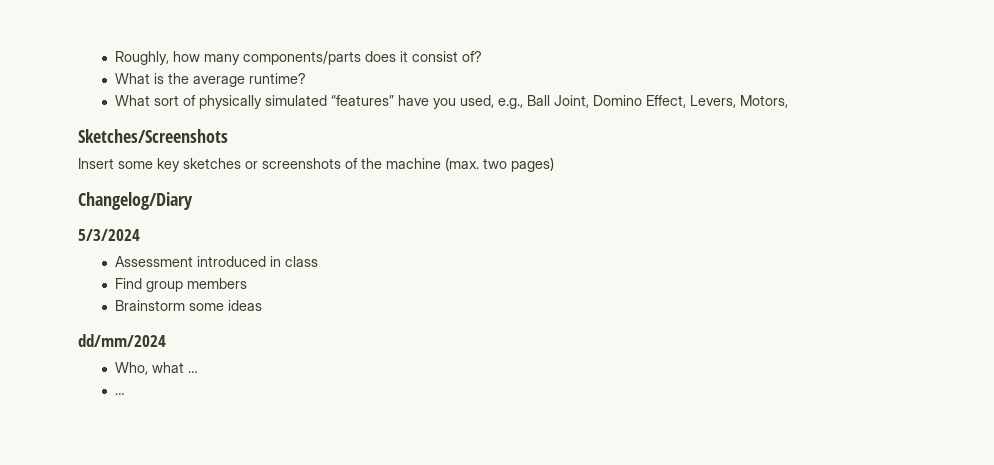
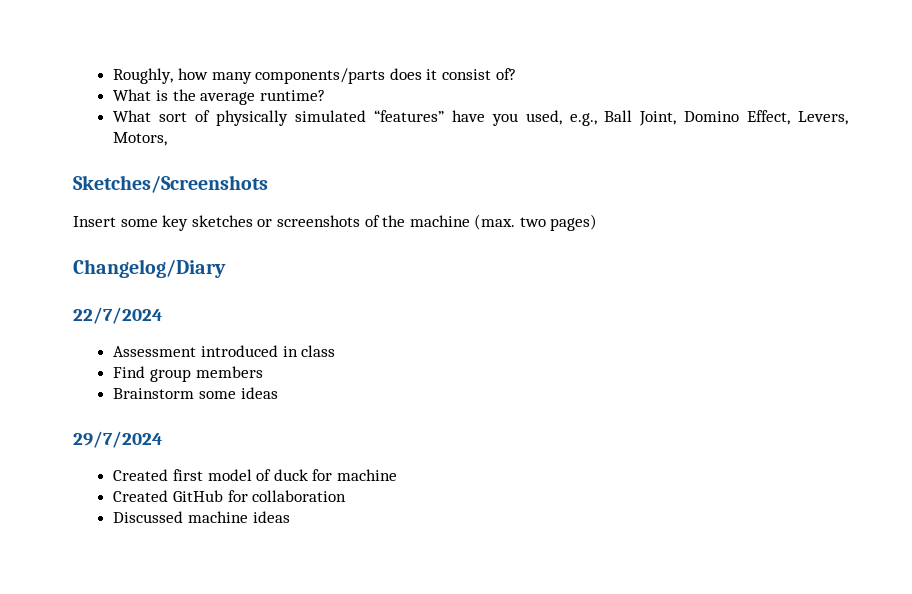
[78,229,140,241] 5/3/2024 -> [73,307,163,324] 22/7/2024
[78,334,166,347] [114,362,198,375] [114,393,125,395] dd/mm/2024 // Who, what … // … -> [73,431,163,448] [113,469,398,481] [113,490,347,502] [113,511,290,523] 29/7/2024 // Created first model of duck for machine // Created GitHub for collaboration // Discussed machine ideas

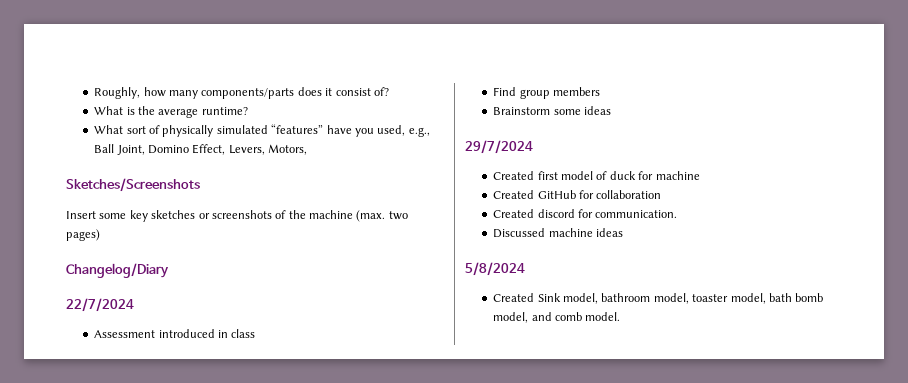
(347, 496) none -> [493,209,678,218] // Created discord for communication.
(290, 517) none -> [465,262,525,276] [493,293,824,304] [493,312,621,323] // 5/8/2024 // Created Sink model, bathroom model, toaster model, bath bomb model, and comb model.

